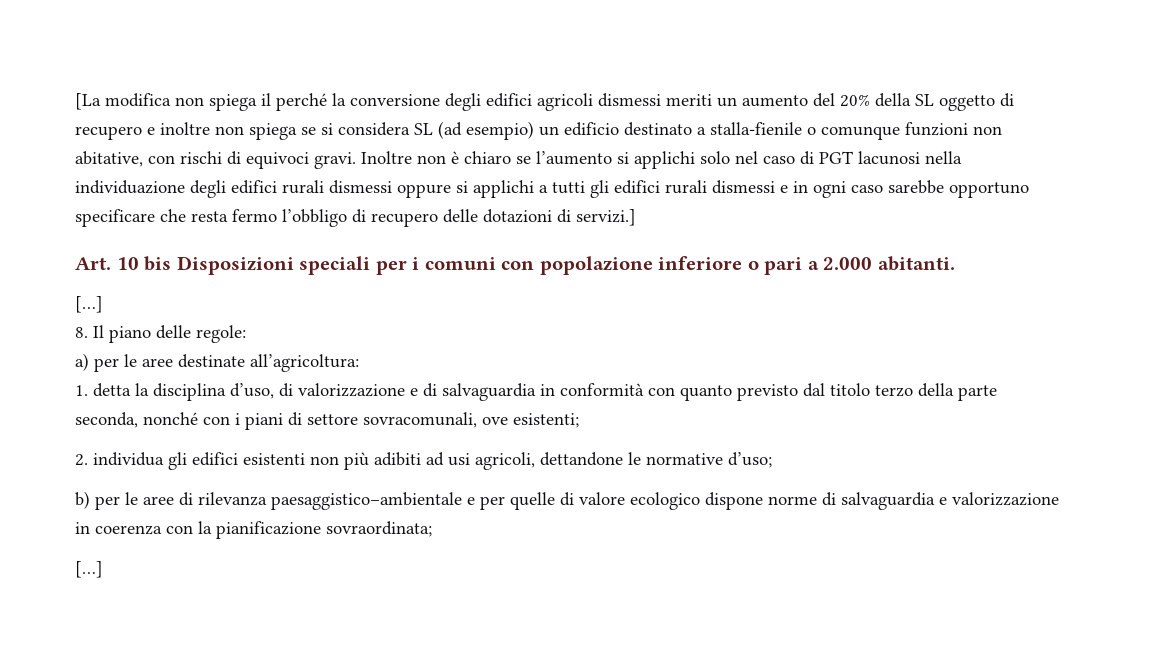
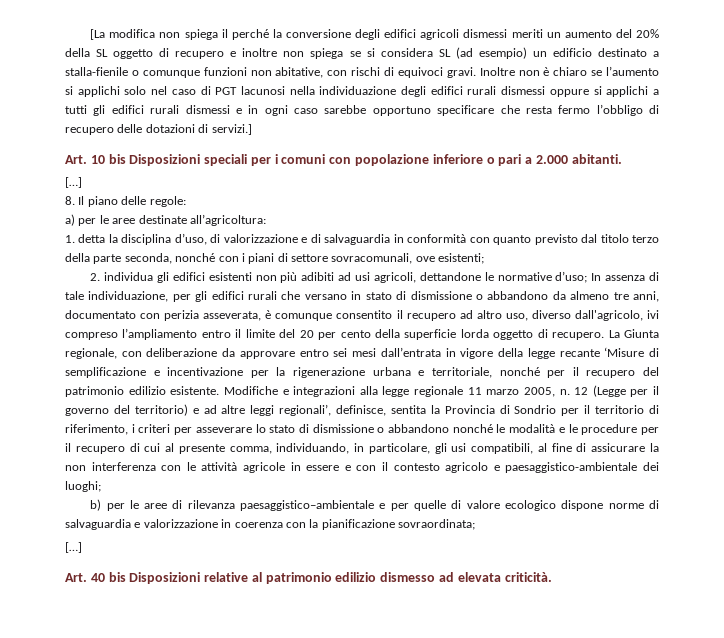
(772, 460) none -> [591,272,659,281] [65,291,660,302] [65,310,659,321] [65,328,659,340] [65,347,660,359] [65,367,660,378] [65,385,659,397] [65,404,659,416] [65,424,659,435] [65,443,659,454] [65,462,660,473] [65,481,101,492] In assenza di tale individuazione, per gli edifici rurali che versano in stato di dismissione o abbandono da almeno tre anni, documentato con perizia asseverata, è comunque consentito il recupero ad altro uso, diverso dall'agricolo, ivi compreso l’ampliamento entro il limite del 20 per cento della superficie lorda oggetto di recupero. La Giunta regionale, con deliberazione da approvare entro sei mesi dall’entrata in vigore della legge recante ‘Misure di semplificazione e incentivazione per la rigenerazione urbana e territoriale, nonché per il recupero del patrimonio edilizio esistente. Modifiche e integrazioni alla legge regionale 11 marzo 2005, n. 12 (Legge per il governo del territorio) e ad altre leggi regionali’, definisce, sentita la Provincia di Sondrio per il territorio di riferimento, i criteri per asseverare lo stato di dismissione o abbandono nonché le modalità e le procedure per il recupero di cui al presente comma, individuando, in particolare, gli usi compatibili, al fine di assicurare la non interferenza con le attività agricole in essere e con il contesto agricolo e paesaggistico-ambientale dei luoghi;
(103, 569) none -> [65,572,552,584] // Art. 40 bis Disposizioni relative al patrimonio edilizio dismesso ad elevata criticità.

